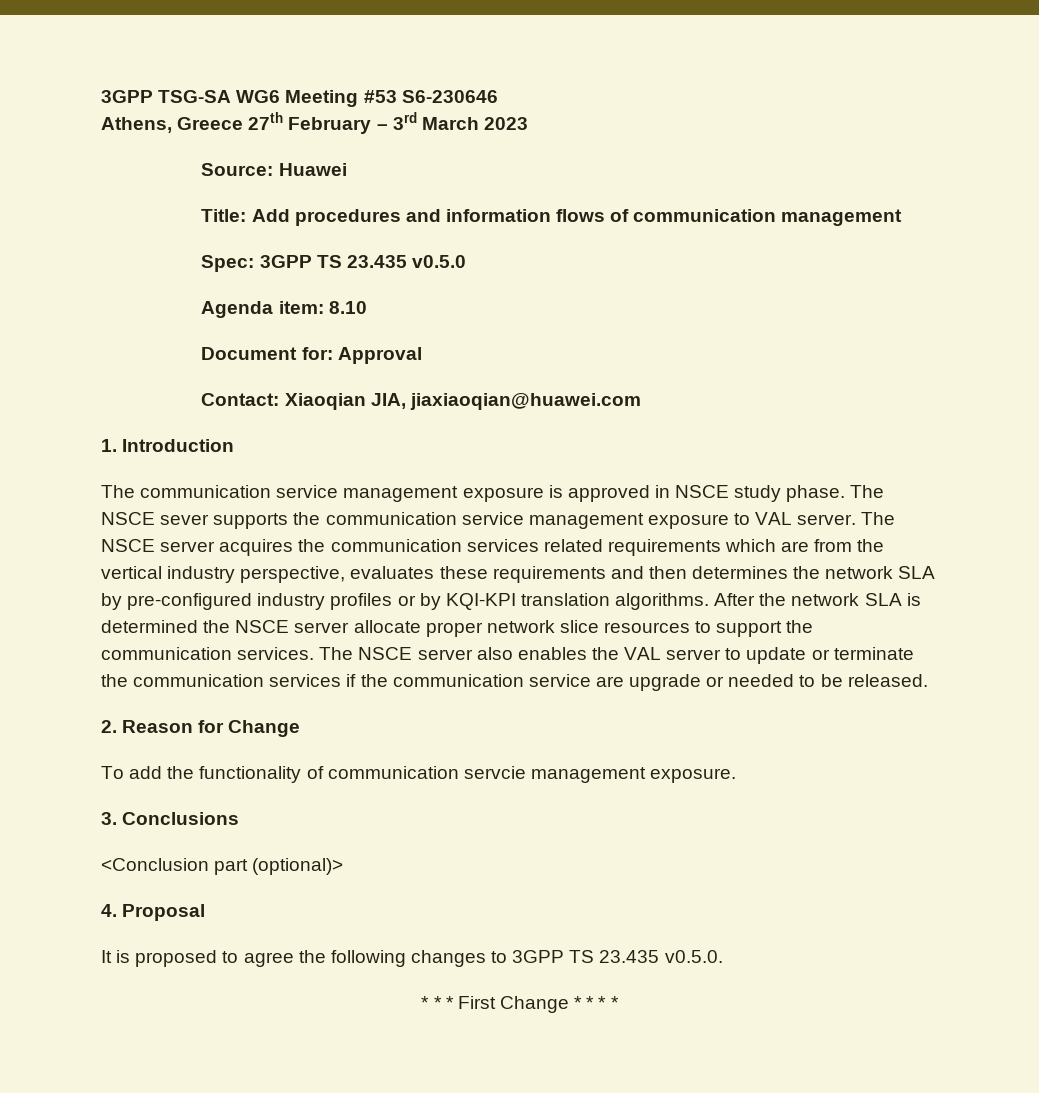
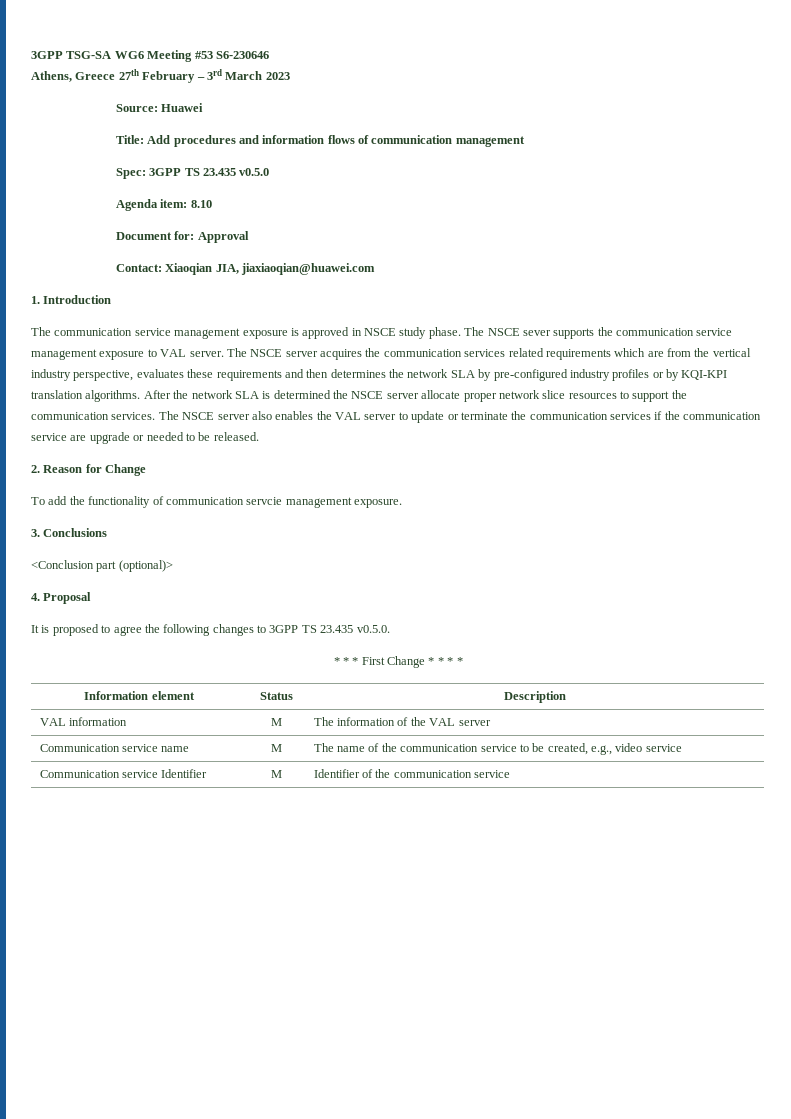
(619, 1002) none -> [84,691,195,700] [259,692,293,700] [503,691,566,703] [39,717,128,726] [270,718,282,726] [313,717,491,726] [39,744,190,752] [270,744,282,752] [313,743,682,755] [39,769,208,778] [270,770,282,778] [313,769,511,778] // Information element | Status | Description // VAL information | M | The information of the VAL server // Communication service name | M | The name of the communication service to be created, e.g., video service // Communication service Identifier | M | Identifier of the communication service

